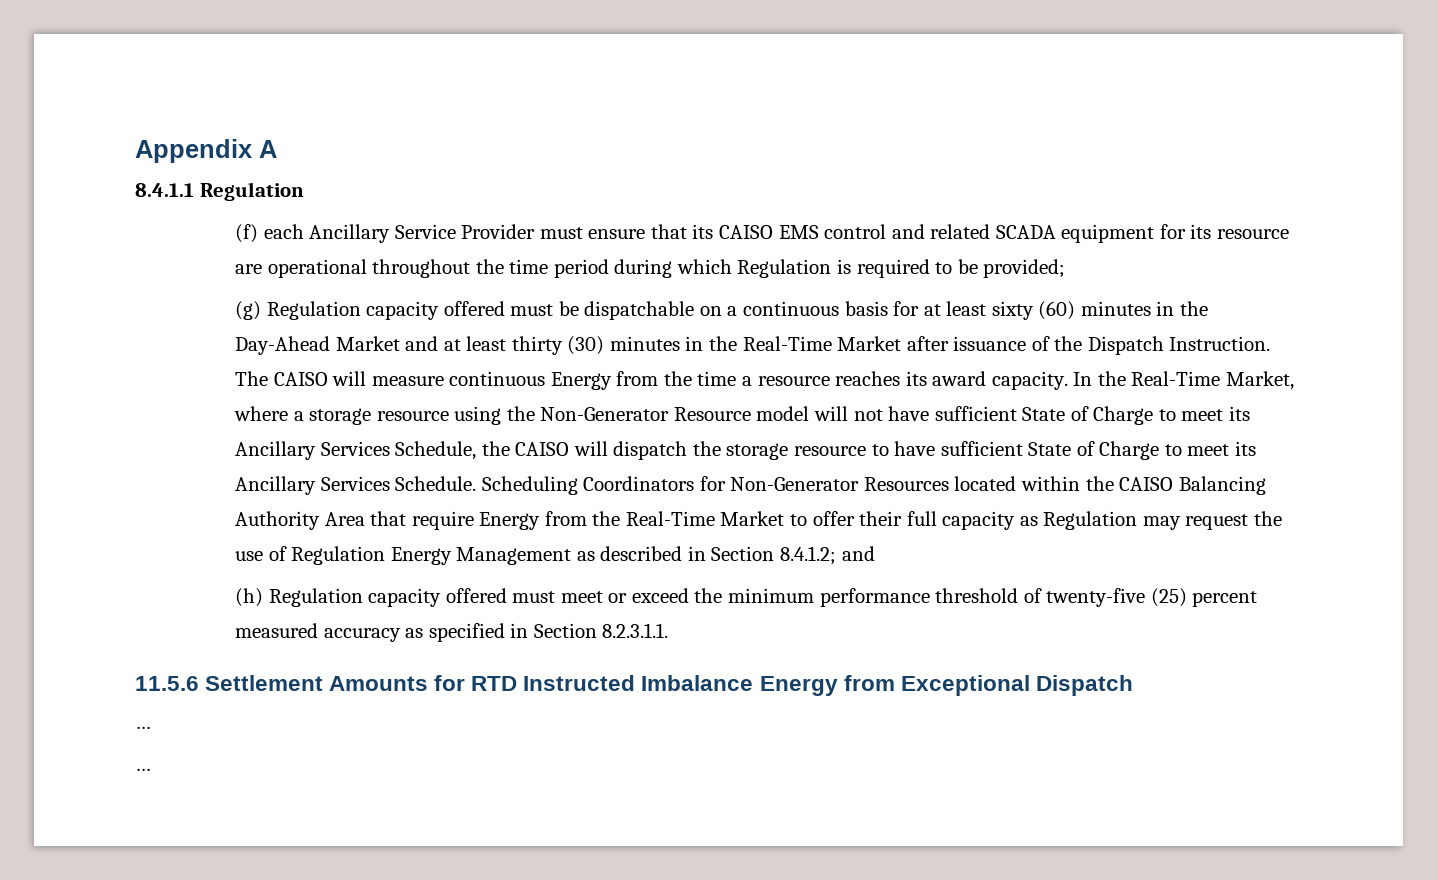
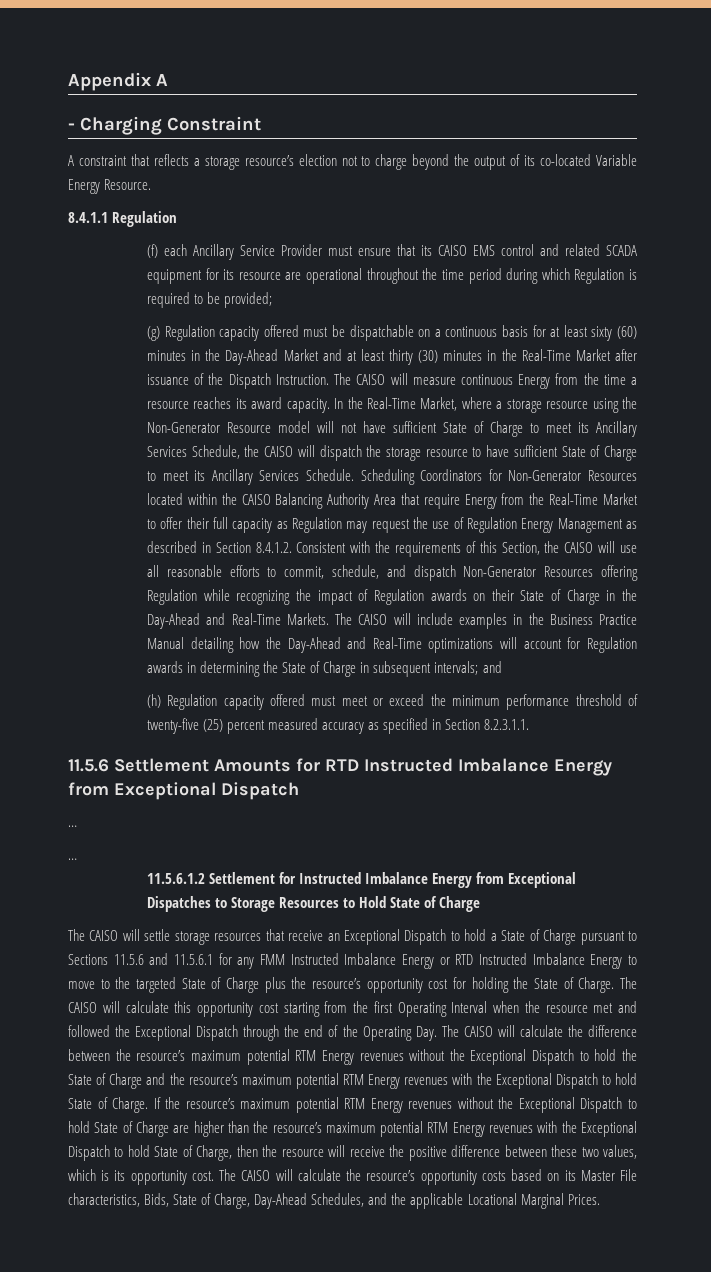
(277, 149) none -> [68,116,261,135] [68,154,637,170] [68,179,152,194] // - Charging Constraint // A constraint that reflects a storage resource’s election not to charge beyond the output of its co-located Variable Energy Resource.
[779,546,836,565] 8.4.1.2; -> [255,541,637,557] [147,565,639,581] [147,589,637,605] [147,613,638,629] [147,637,637,653] [147,661,479,677] 8.4.1.2. Consistent with the requirements of this Section, the CAISO will use all reasonable efforts to commit, schedule, and dispatch Non-Generator Resources offering Regulation while recognizing the impact of Regulation awards on their State of Charge in the Day-Ahead and Real-Time Markets. The CAISO will include examples in the Business Practice Manual detailing how the Day-Ahead and Real-Time optimizations will account for Regulation awards in determining the State of Charge in subsequent intervals;
(151, 769) none -> [147,872,577,888] [147,896,481,912] [68,929,638,945] [68,953,637,969] [68,977,638,993] [68,1001,637,1017] [68,1025,637,1041] [68,1049,638,1065] [68,1073,637,1089] [68,1097,638,1113] [68,1121,637,1137] [68,1145,638,1161] [68,1169,638,1185] [68,1193,600,1209] // 11.5.6.1.2 Settlement for Instructed Imbalance Energy from Exceptional Dispatches to Storage Resources to Hold State of Charge // The CAISO will settle storage resources that receive an Exceptional Dispatch to hold a State of Charge pursuant to Sections 11.5.6 and 11.5.6.1 for any FMM Instructed Imbalance Energy or RTD Instructed Imbalance Energy to move to the targeted State of Charge plus the resource’s opportunity cost for holding the State of Charge. The CAISO will calculate this opportunity cost starting from the first Operating Interval when the resource met and followed the Exceptional Dispatch through the end of the Operating Day. The CAISO will calculate the difference between the resource’s maximum potential RTM Energy revenues without the Exceptional Dispatch to hold the State of Charge and the resource’s maximum potential RTM Energy revenues with the Exceptional Dispatch to hold State of Charge. If the resource’s maximum potential RTM Energy revenues without the Exceptional Dispatch to hold State of Charge are higher than the resource’s maximum potential RTM Energy revenues with the Exceptional Dispatch to hold State of Charge, then the resource will receive the positive difference between these two values, which is its opportunity cost. The CAISO will calculate the resource’s opportunity costs based on its Master File characteristics, Bids, State of Charge, Day-Ahead Schedules, and the applicable Locational Marginal Prices.

